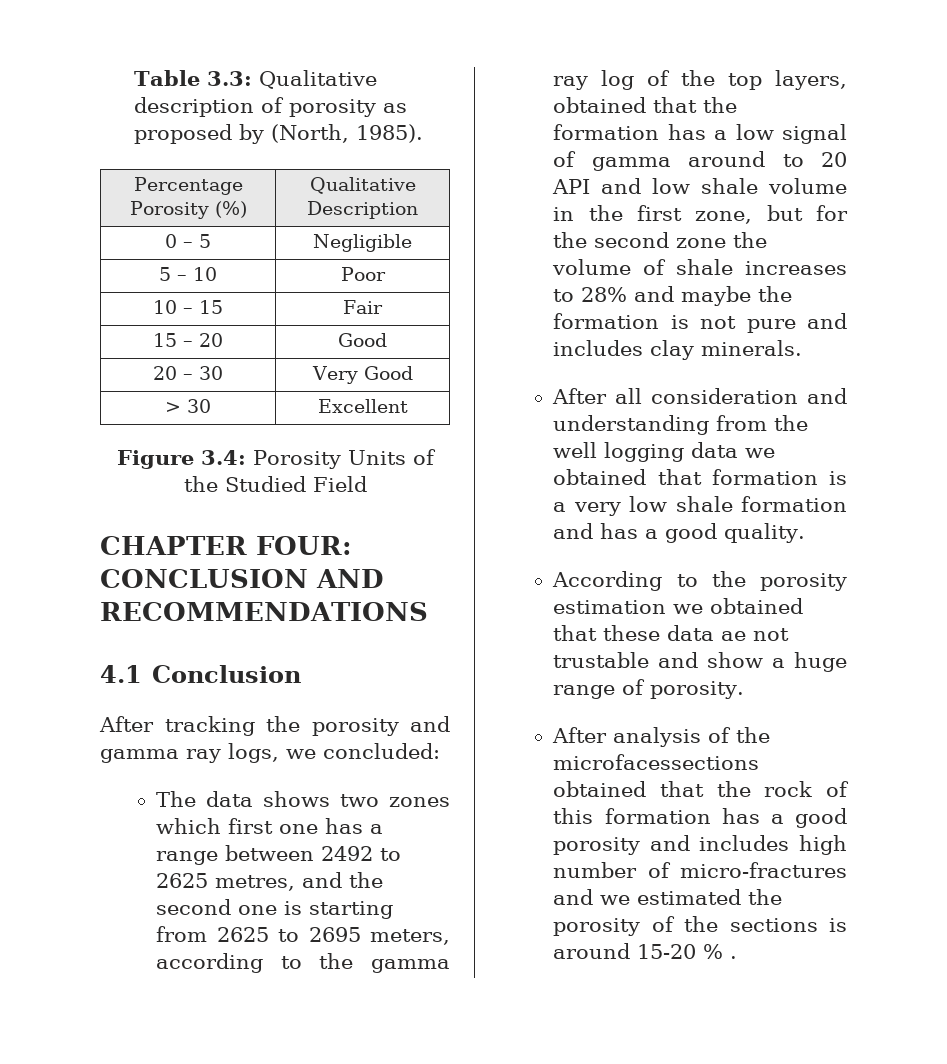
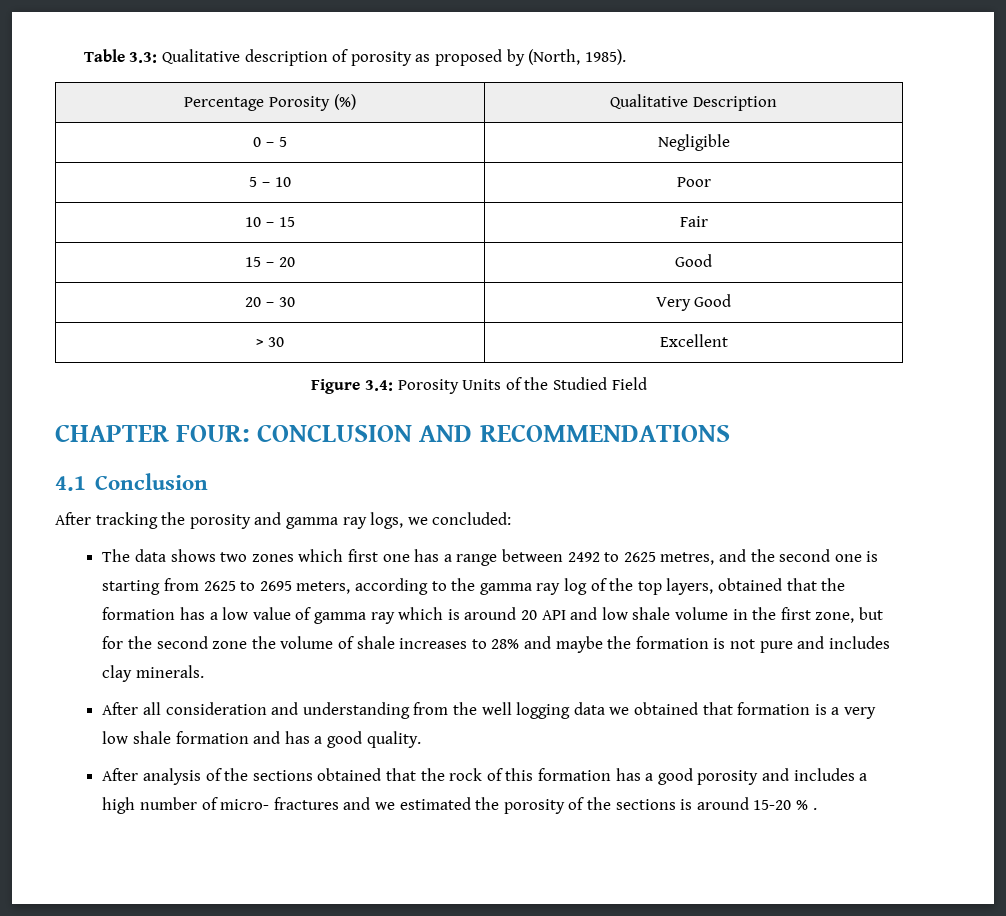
[782,124,847,144] signal -> [252,607,291,620] value
[688,151,804,167] around to -> [370,607,517,624] ray which is around
[552,571,847,591] [553,598,804,614] [553,625,790,641] [553,652,847,672] [553,679,745,699] // According to the porosity estimation we obtained that these data ae not trustable and show a huge range of porosity. -> (421, 739) none
[553,754,760,770] microfacessections -> [252,770,313,781] sections
(790, 843) none -> [859,773,868,781] a
[680,862,847,878] micro-fractures -> [220,797,339,810] micro- fractures

